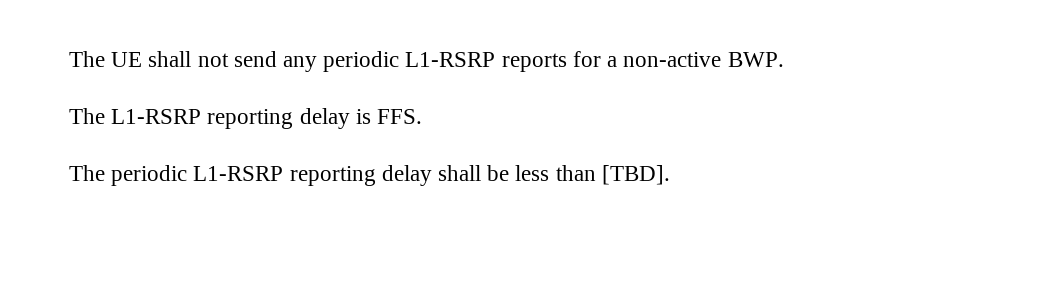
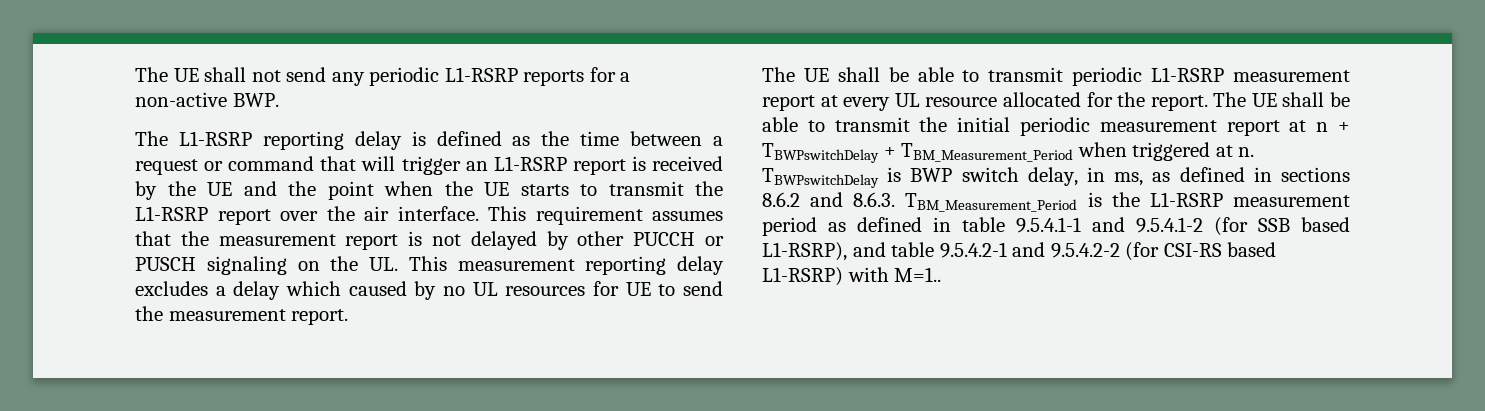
[377,109,423,124] [69,165,670,186] FFS. // The periodic L1-RSRP reporting delay shall be less than [TBD]. -> [436,131,723,146] [135,156,724,175] [135,181,723,200] [135,206,723,225] [135,231,724,250] [135,256,724,275] [135,281,723,300] [135,306,349,325] [762,67,1350,86] [762,92,1350,111] [762,117,1350,136] [762,142,1255,163] [762,167,1350,188] [762,192,1350,212] [762,217,1350,236] [762,242,1277,261] [762,267,942,286] defined as the time between a request or command that will trigger an L1-RSRP report is received by the UE and the point when the UE starts to transmit the L1-RSRP report over the air interface. This requirement assumes that the measurement report is not delayed by other PUCCH or PUSCH signaling on the UL. This measurement reporting delay excludes a delay which caused by no UL resources for UE to send the measurement report. // The UE shall be able to transmit periodic L1-RSRP measurement report at every UL resource allocated for the report. The UE shall be able to transmit the initial periodic measurement report at n + TBWPswitchDelay + TBM_Measurement_Period when triggered at n. TBWPswitchDelay is BWP switch delay, in ms, as defined in sections 8.6.2 and 8.6.3. TBM_Measurement_Period is the L1-RSRP measurement period as defined in table 9.5.4.1-1 and 9.5.4.1-2 (for SSB based L1-RSRP), and table 9.5.4.2-1 and 9.5.4.2-2 (for CSI-RS based L1-RSRP) with M=1..

